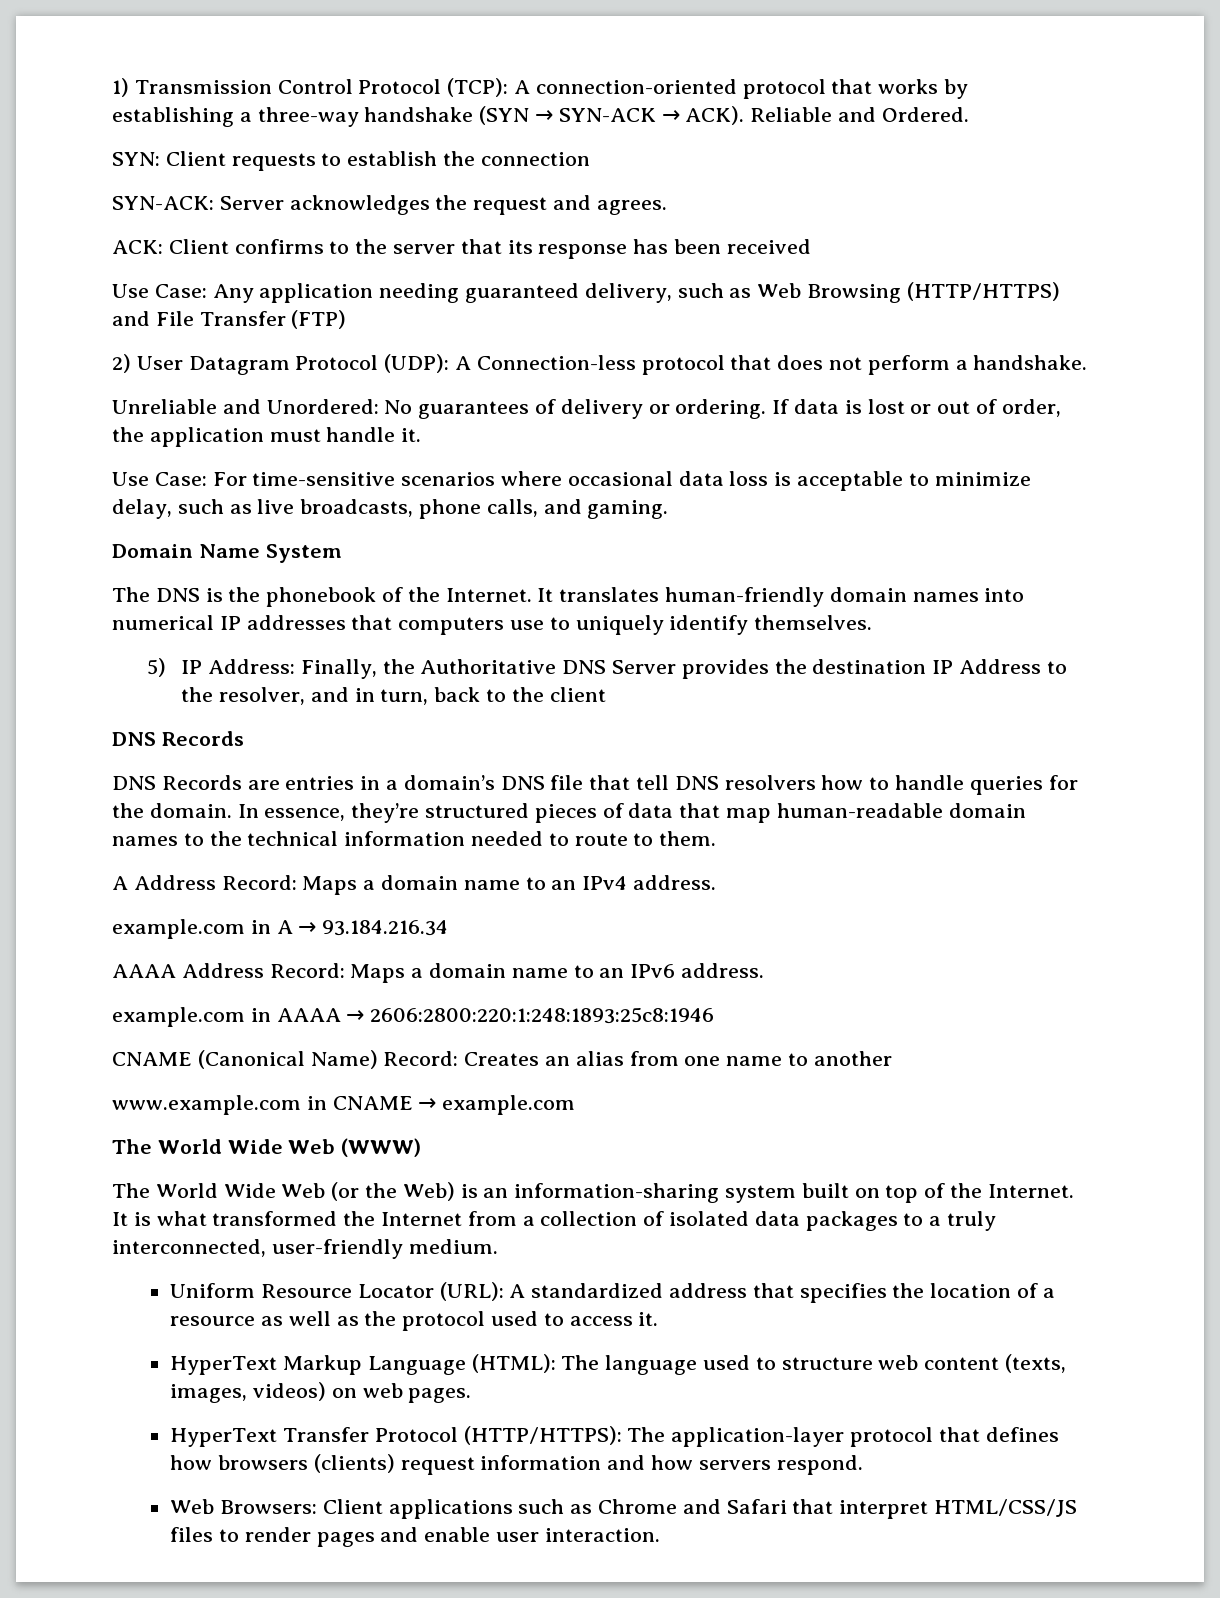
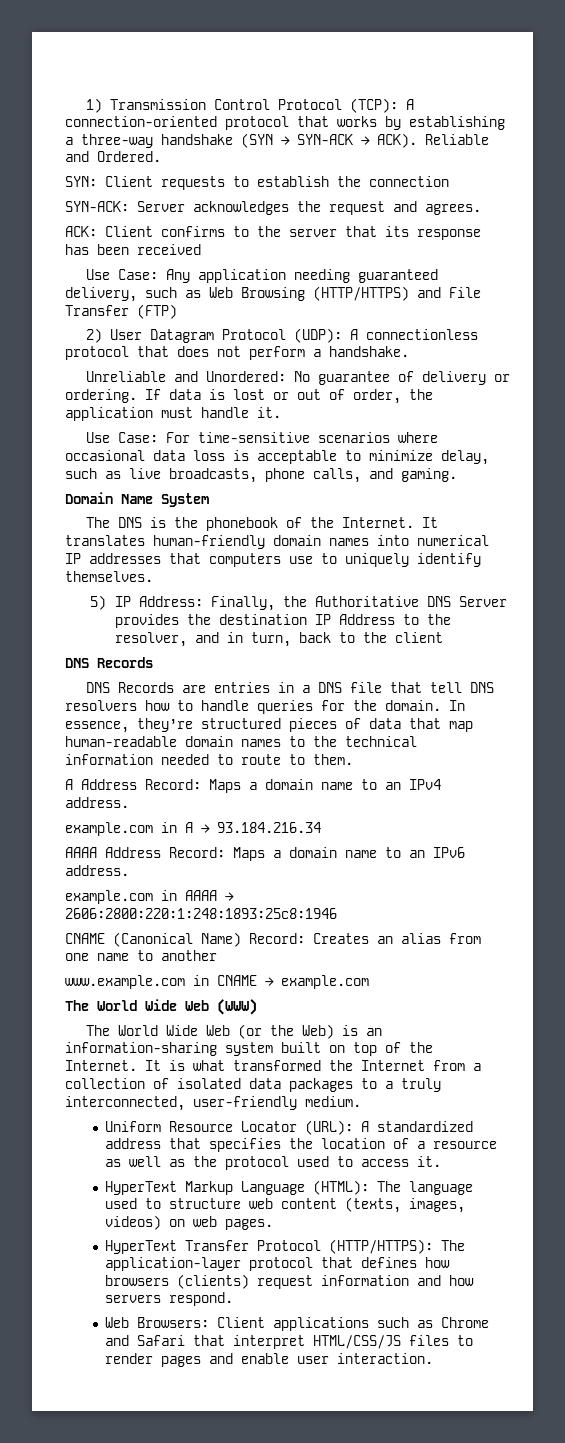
[476,355,636,370] Connection-less -> [365,329,478,340] connectionless
[418,401,530,419] guarantees -> [317,371,390,385] guarantee
[403,775,495,790] domain’s -> (310, 689) none

